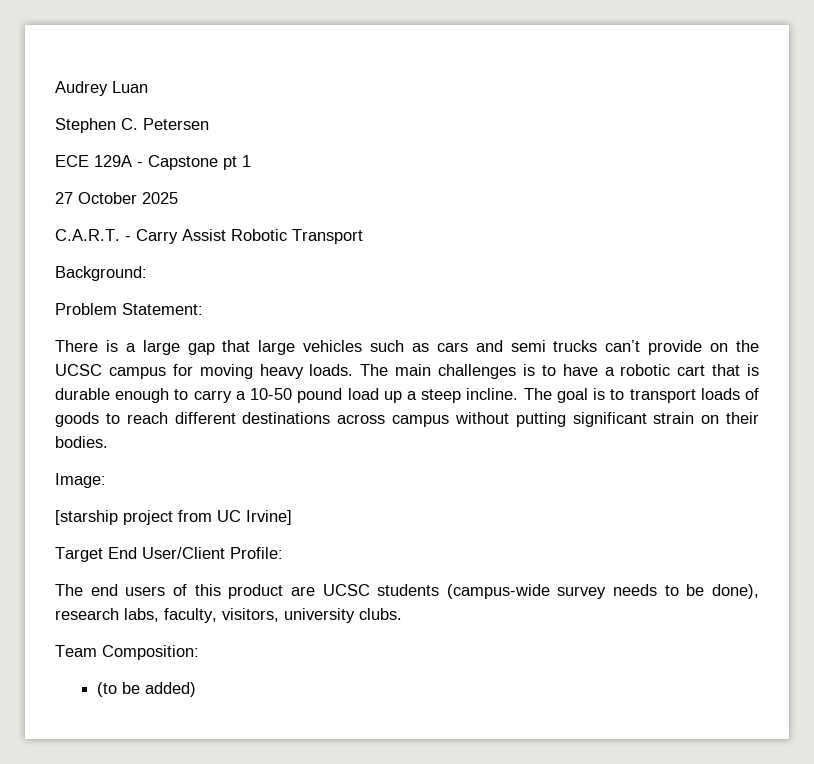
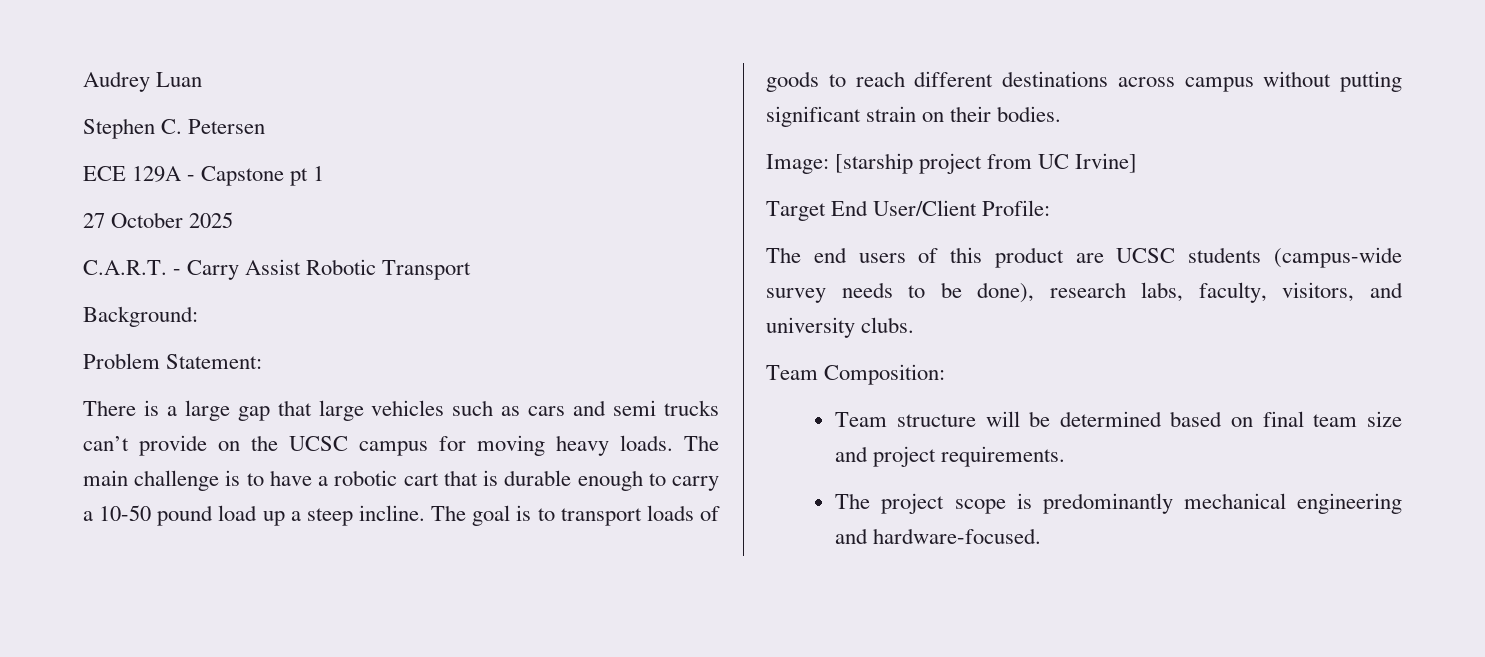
[438,364,516,379] challenges -> [134,470,220,491] challenge
(106, 480) // -> (829, 164) none
(279, 615) none -> [1370,282,1403,298] and
[96,682,196,697] (to be added) -> [835,411,1402,427] [835,446,1066,467] [835,493,1402,514] [835,528,1042,544] Team structure will be determined based on final team size and project requirements. // The project scope is predominantly mechanical engineering and hardware-focused.

